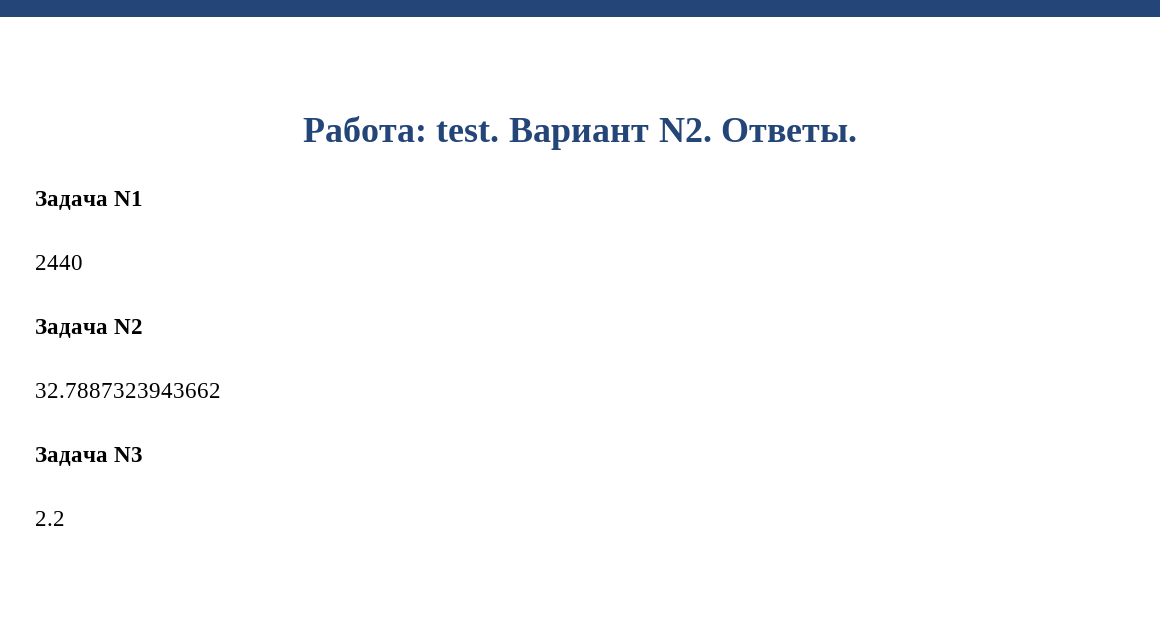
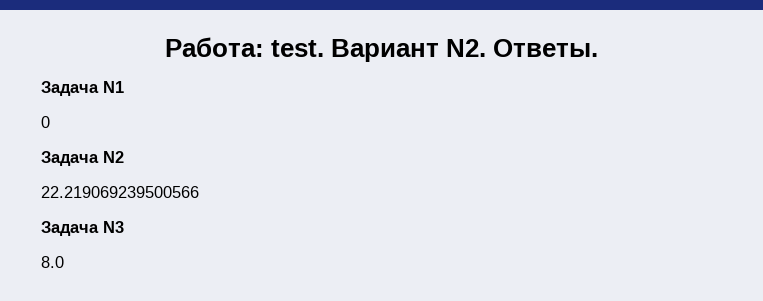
[35,255,83,270] 2440 -> [41,116,50,128] 0
[35,383,221,398] 32.7887323943662 -> [41,186,199,198] 22.219069239500566
[35,511,65,526] 2.2 -> [41,256,64,268] 8.0

